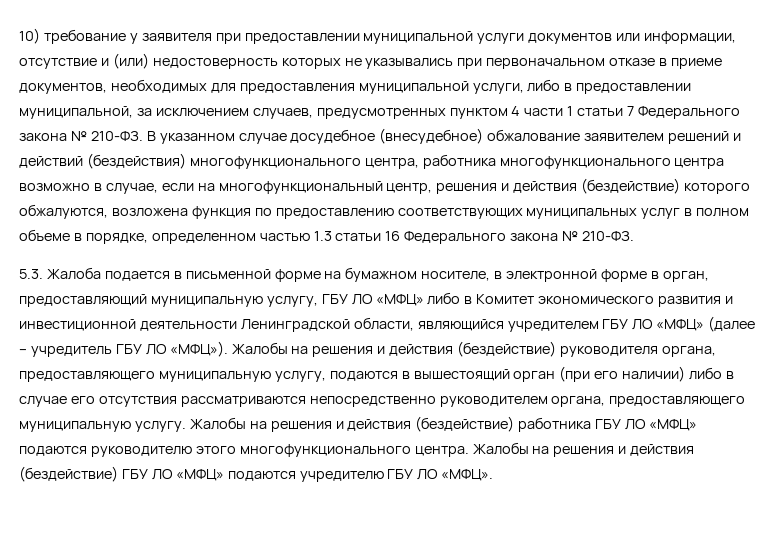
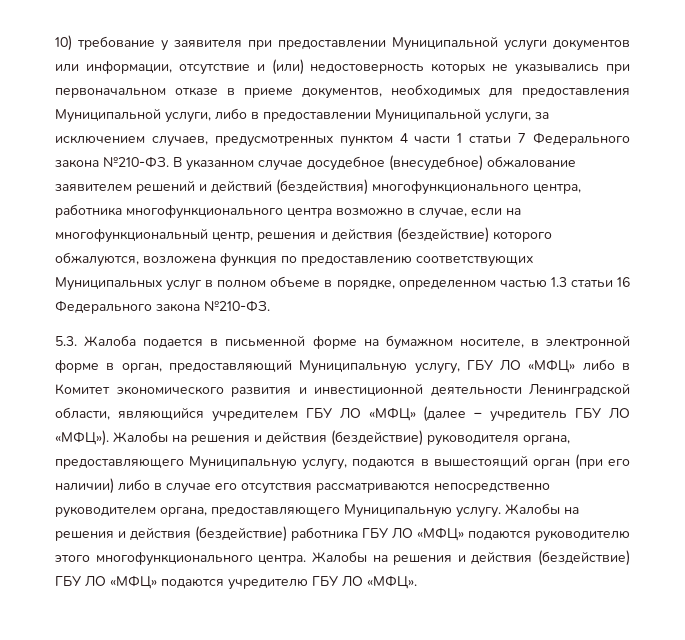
[363,31,474,44] муниципальной -> [392,36,498,51] Муниципальной
[358,81,469,94] муниципальной -> [55,108,161,123] Муниципальной
[19,106,133,119] муниципальной, -> [375,108,531,123] Муниципальной услуги,
[70,131,143,141] № 210-ФЗ. -> [103,156,169,168] №210-ФЗ.
[526,208,638,219] муниципальных -> [55,277,162,291] Муниципальных
[562,231,635,241] № 210-ФЗ. -> [204,300,270,312] №210-ФЗ.
[150,296,263,307] муниципальную -> [299,360,408,374] Муниципальную
[158,371,271,382] муниципальную -> [189,456,298,470] Муниципальную
[19,421,131,432] муниципальную -> [344,504,452,518] Муниципальную

